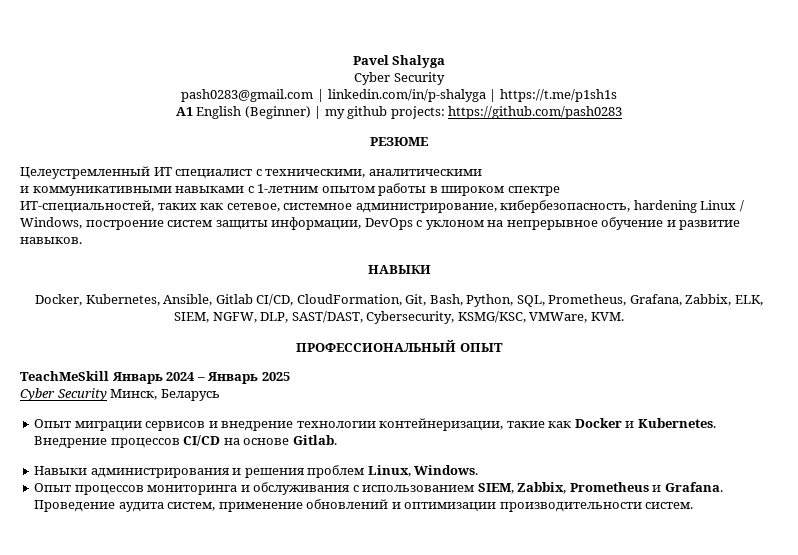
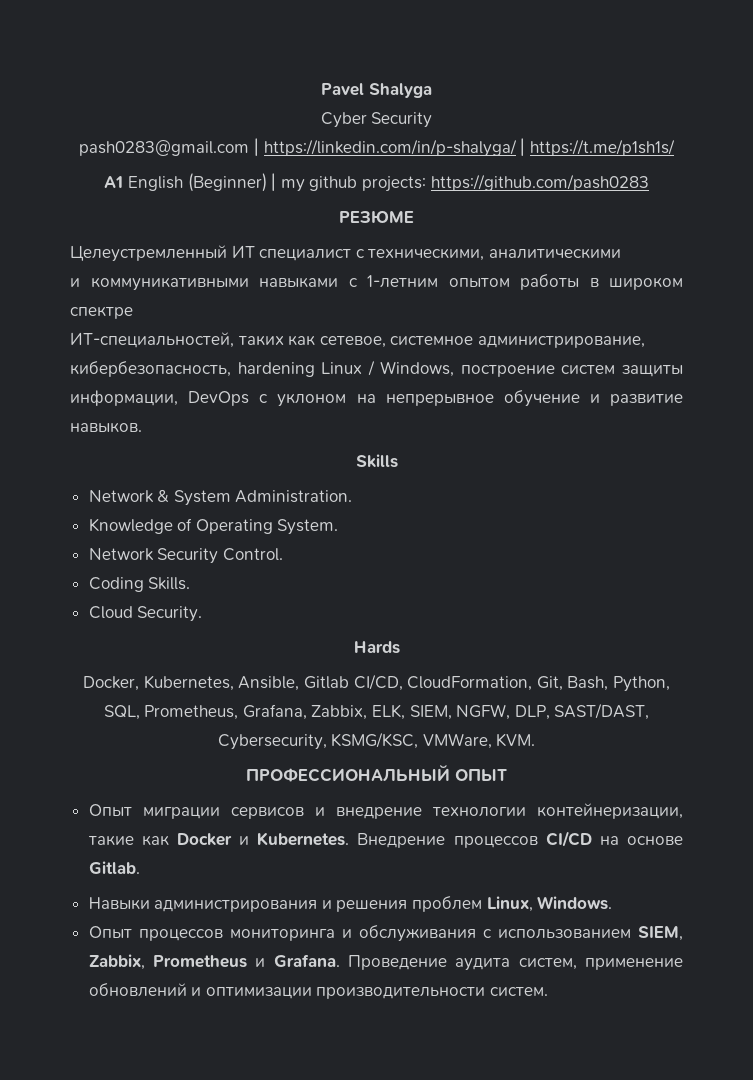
[327,89,617,102] linkedin.com/in/p-shalyga | https://t.me/p1sh1s -> [263,138,675,157] https://linkedin.com/in/p-shalyga/ | https://t.me/p1sh1s/
[367,265,431,274] НАВЫКИ -> [355,454,398,468] [88,489,353,506] [88,518,339,535] [88,548,283,564] [88,577,191,592] [88,606,203,622] [353,641,400,654] Skills // Network & System Administration. // Knowledge of Operating System. // Network Security Control. // Coding Skills. // Cloud Security. // Hards
[20,371,290,384] [20,388,220,401] // TeachMeSkill Январь 2024 – Январь 2025 // Cyber Security Минск, Беларусь -> (507, 774) none

